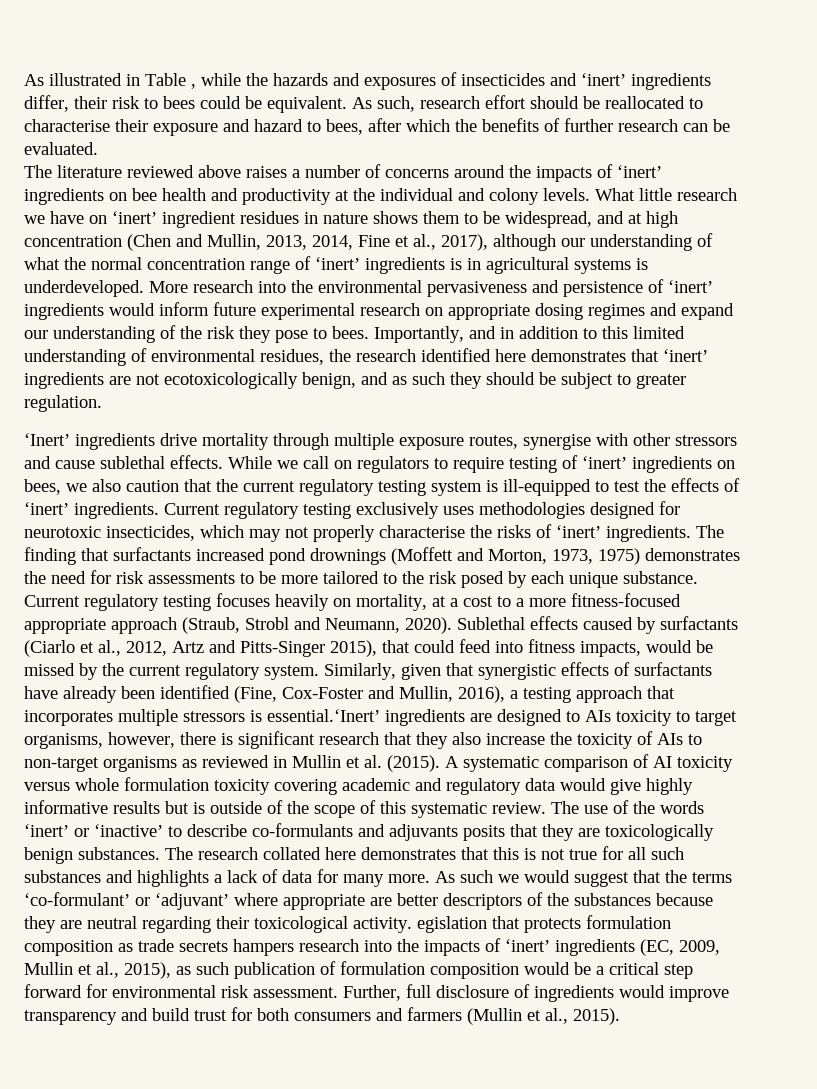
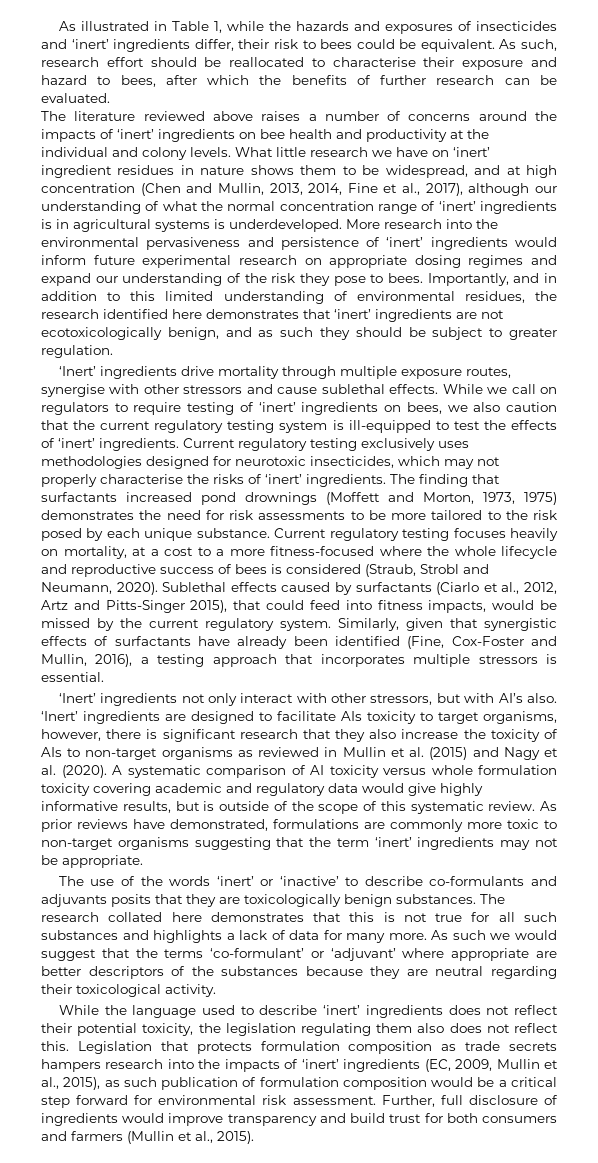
[191,84,196,89] , -> [213,21,222,33] 1,
[24,617,177,634] appropriate approach -> [379,546,557,559] [41,564,361,577] where the whole lifecycle and reproductive success of bees is considered
[267,709,380,722] essential.‘Inert’ -> [41,672,104,682] [58,693,557,706] [41,711,78,721] essential. // ‘Inert’ ingredients not only interact with other stressors, but with AI’s also. ‘Inert’
(580, 716) none -> [277,711,336,721] facilitate
[387,755,440,772] (2015). -> [429,747,558,760] [41,765,107,778] (2015) and Nagy et al. (2020).
[113,801,160,814] results -> [122,801,171,813] results,
(546, 808) none -> [540,801,557,811] [41,819,557,832] [41,837,558,850] [41,855,143,868] As prior reviews have demonstrated, formulations are commonly more toxic to non-target organisms suggesting that the term ‘inert’ ingredients may not be appropriate. //
[417,916,487,933] egislation -> [58,1005,558,1018] [41,1023,558,1036] [41,1041,152,1054] // While the language used to describe ‘inert’ ingredients does not reflect their potential toxicity, the legislation regulating them also does not reflect this. Legislation

